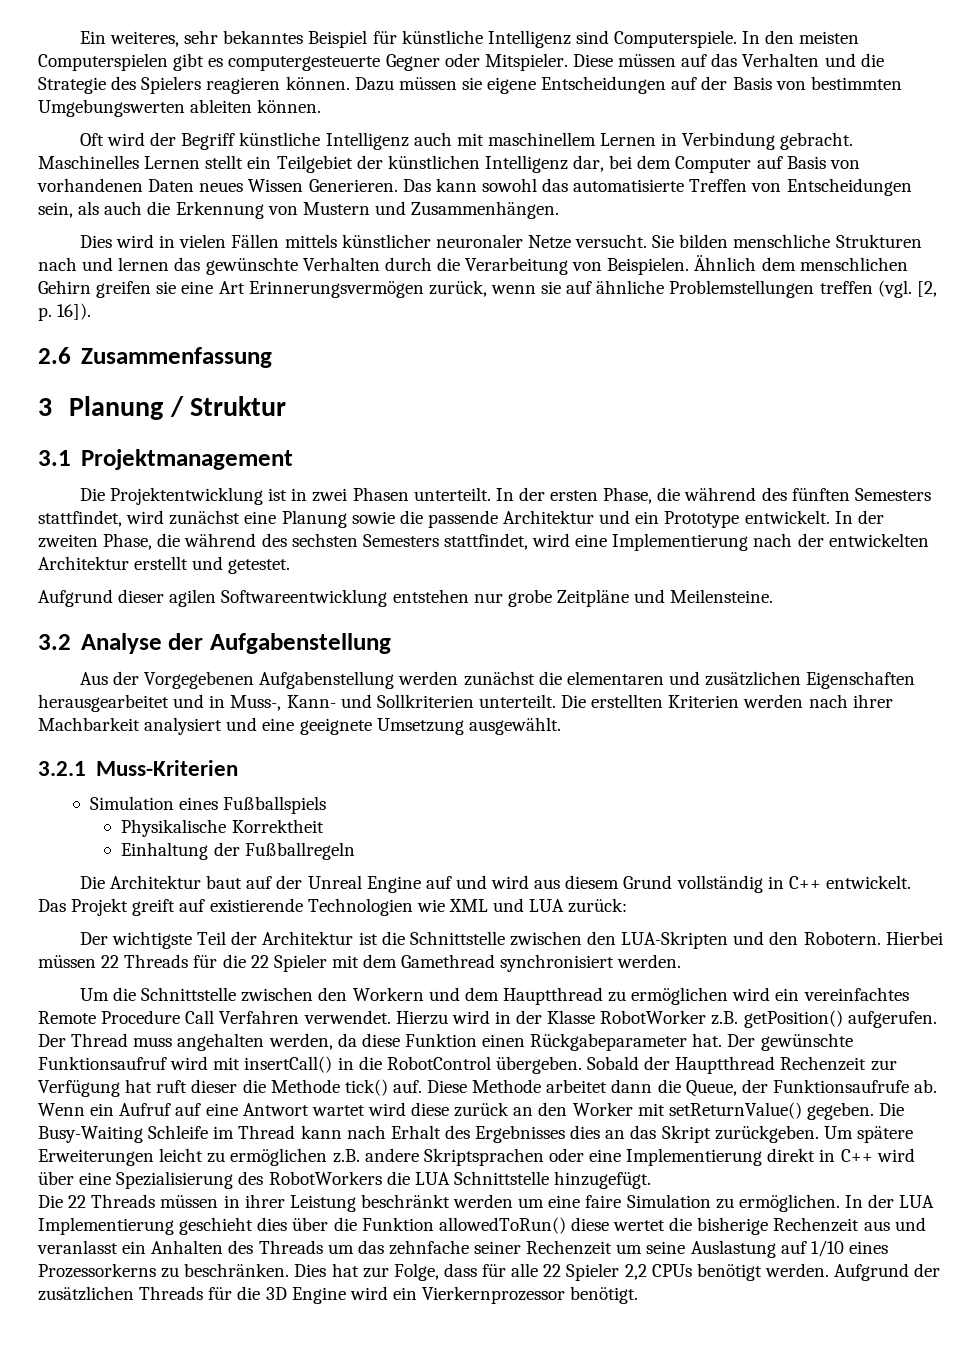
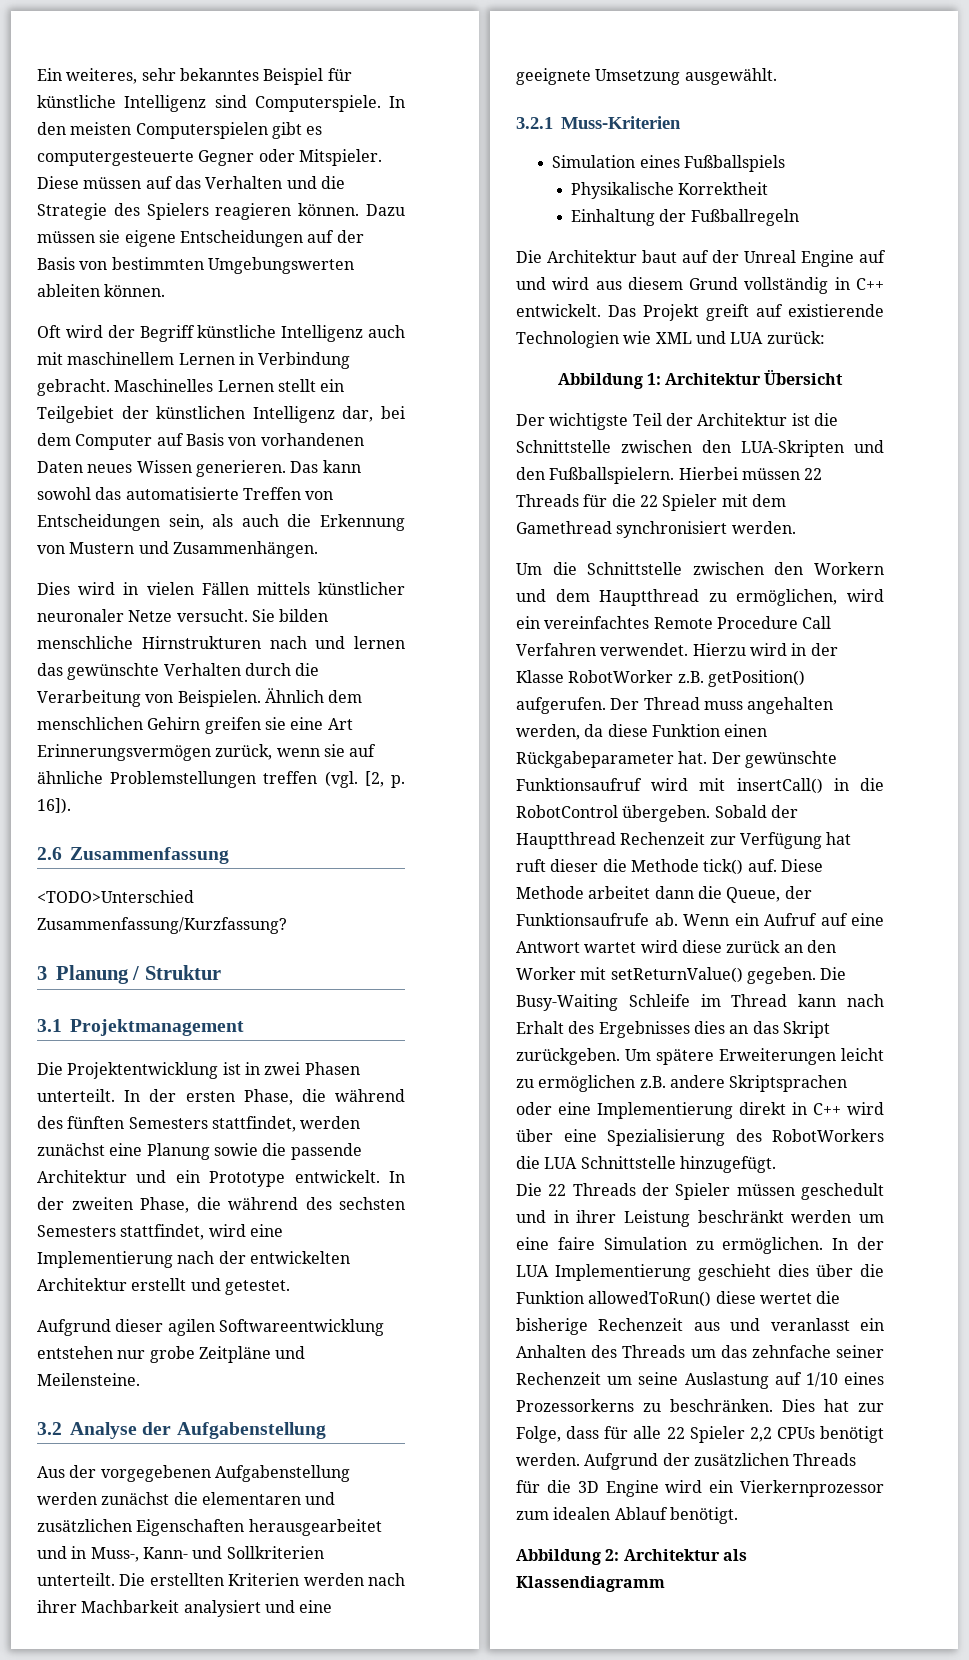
[308,179,398,192] Generieren. -> [195,460,286,477] generieren.
[835,234,922,248] Strukturen -> [141,636,261,649] Hirnstrukturen
(272, 357) none -> [37,890,194,903] [37,917,287,934] // <TODO>Unterschied Zusammenfassung/Kurzfassung?
[126,510,165,524] wird -> [300,1116,361,1129] werden
[144,671,255,689] Vorgegebenen -> [100,1465,211,1482] vorgegebenen
(628, 905) none -> [557,369,844,389] // Abbildung 1: Architektur Übersicht
[803,931,881,945] Robotern. -> [549,467,675,484] Fußballspielern.
[631,987,729,1005] ermöglichen -> [736,589,838,606] ermöglichen,
[160,1195,219,1208] müssen -> [642,1183,884,1200] [516,1210,546,1223] der Spieler müssen geschedult und
[570,1286,639,1304] benötigt. -> [516,1507,738,1524] [516,1549,747,1565] [516,1576,665,1592] zum idealen Ablauf benötigt. // Abbildung 2: Architektur als Klassendiagramm

